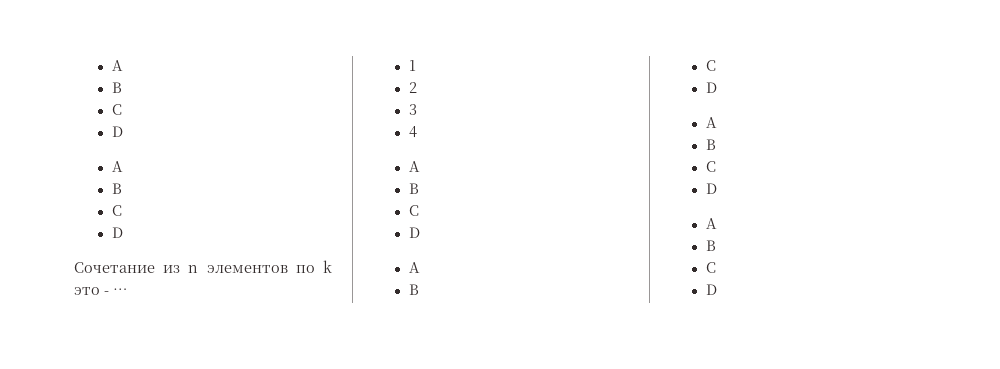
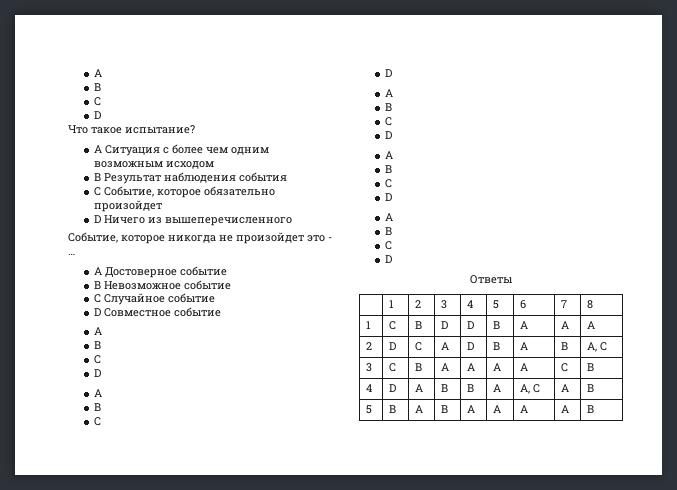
[111,60,123,71] [111,82,122,93] [111,104,122,115] [111,126,123,137] [111,161,123,172] [111,183,122,194] [111,205,122,216] [111,227,123,238] [74,260,332,273] [74,287,128,295] [408,60,416,71] [408,82,417,93] [408,104,417,115] [408,126,417,138] A // B // C // D // A // B // C // D // Сочетание из n элементов по k это - … // 1 // 2 // 3 // 4 -> [93,69,102,77] [93,83,101,91] [93,97,101,106] [93,111,101,119] [68,125,195,134] [93,144,269,156] [93,161,214,169] [93,172,287,184] [93,186,275,198] [93,200,162,212] [93,215,292,226] [68,232,332,244] [68,253,75,255] [93,266,227,278] [93,280,231,290] [93,293,215,305] [93,307,221,317] A // B // C // D // Что такое испытание? // A Ситуация с более чем одним возможным исходом // B Результат наблюдения события // C Событие, которое обязательно произойдет // D Ничего из вышеперечисленного // Событие, которое никогда не произойдет это - … // A Достоверное событие // B Невозможное событие // C Случайное событие // D Совместное событие
(717, 289) none -> [384,213,393,221] [384,227,392,235] [384,241,392,250] [384,255,392,263] [470,275,512,284] [388,300,394,308] [414,300,421,308] [440,300,447,309] [466,300,473,308] [492,300,499,309] [519,300,526,309] [560,300,567,308] [586,300,593,309] [365,321,371,329] [388,321,396,330] [414,321,422,329] [440,321,448,329] [466,321,474,329] [492,321,500,329] [519,321,528,329] [560,321,569,329] [586,321,595,329] [365,342,372,350] [388,342,396,350] [414,342,422,351] [440,342,449,350] [466,342,474,350] [492,342,500,350] [519,342,528,350] [560,342,568,350] [586,342,607,352] [365,363,372,372] [388,363,396,372] [414,363,422,371] [440,363,449,371] [466,363,475,371] [492,363,501,371] [519,363,528,371] [560,363,568,372] [586,363,594,371] [365,384,372,392] [388,384,396,392] [414,384,423,392] [440,384,448,392] [466,384,474,392] [492,384,501,392] [519,384,540,394] [560,384,569,392] [586,384,594,392] [365,405,372,414] [388,405,396,413] [414,405,423,413] [440,405,448,413] [466,405,475,413] [492,405,501,413] [519,405,528,413] [560,405,569,413] [586,405,594,413] // A // B // C // D // Ответы // | 1 | 2 | 3 | 4 | 5 | 6 | 7 | 8 // 1 | C | B | D | D | B | A | A | A // 2 | D | C | A | D | B | A | B | A, C // 3 | C | B | A | A | A | A | C | B // 4 | D | A | B | B | A | A, C | A | B // 5 | B | A | B | A | A | A | A | B

